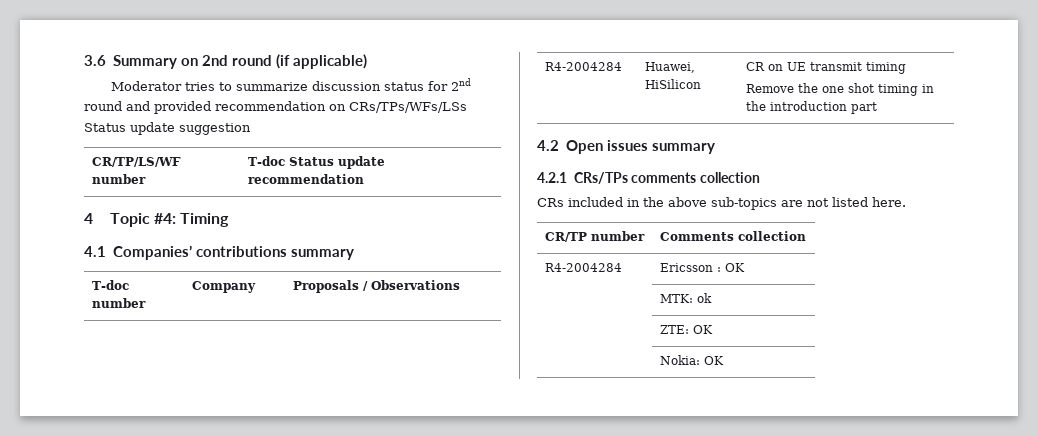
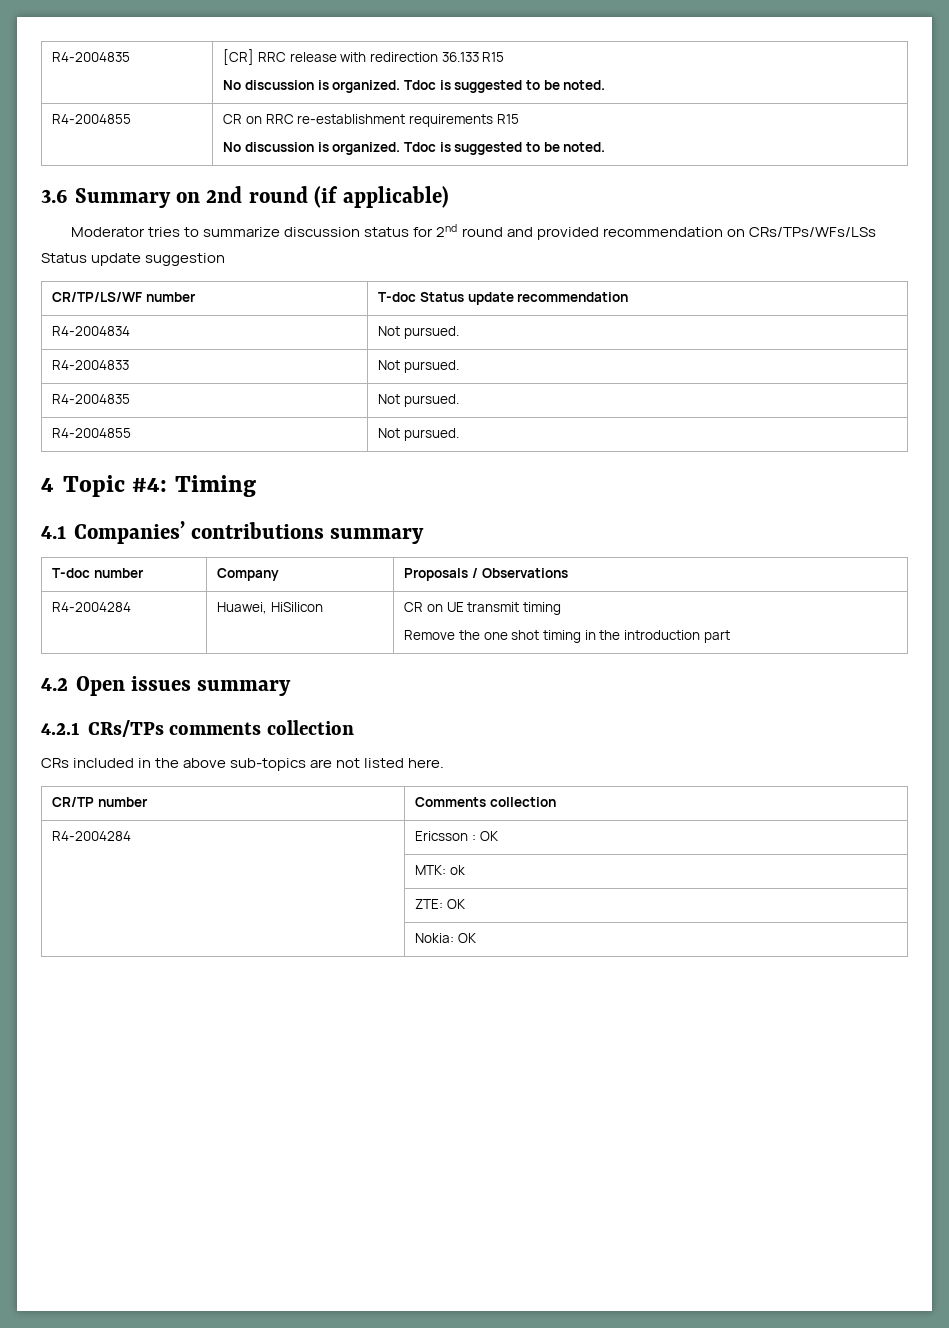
(84, 60) none -> [52,52,131,62] [223,49,505,65] [223,80,606,93] [52,114,132,124] [223,114,519,127] [223,142,606,155] R4-2004835 | [CR] RRC release with redirection 36.133 R15 // No discussion is organized. Tdoc is suggested to be noted. // R4-2004855 | CR on RRC re-establishment requirements R15 // No discussion is organized. Tdoc is suggested to be noted. //
(364, 179) none -> [52,326,131,336] [378,326,459,339] [52,360,130,370] [378,360,459,373] [52,394,131,404] [378,394,459,407] [52,428,132,438] [378,428,459,441] // R4-2004834 | Not pursued. // R4-2004833 | Not pursued. // R4-2004835 | Not pursued. // R4-2004855 | Not pursued.

